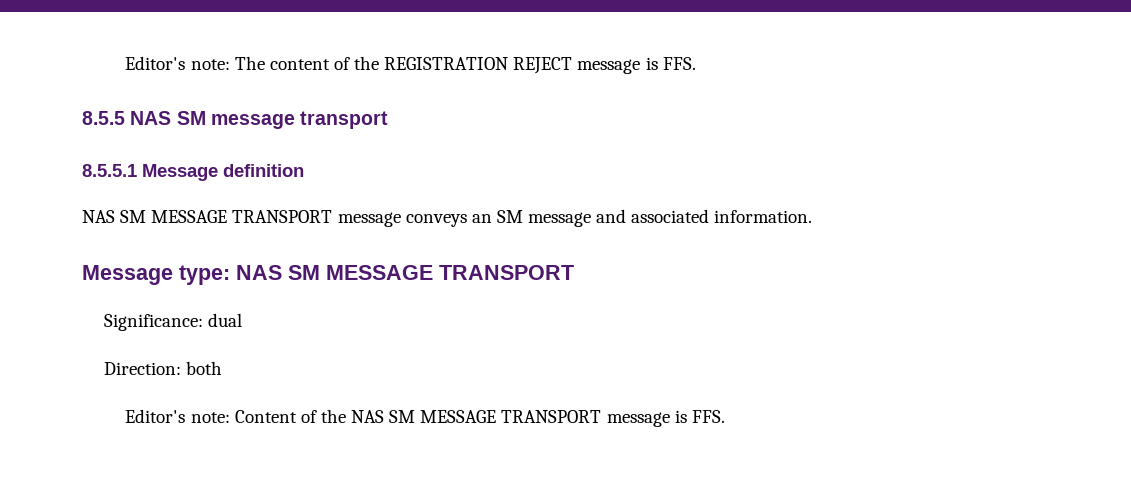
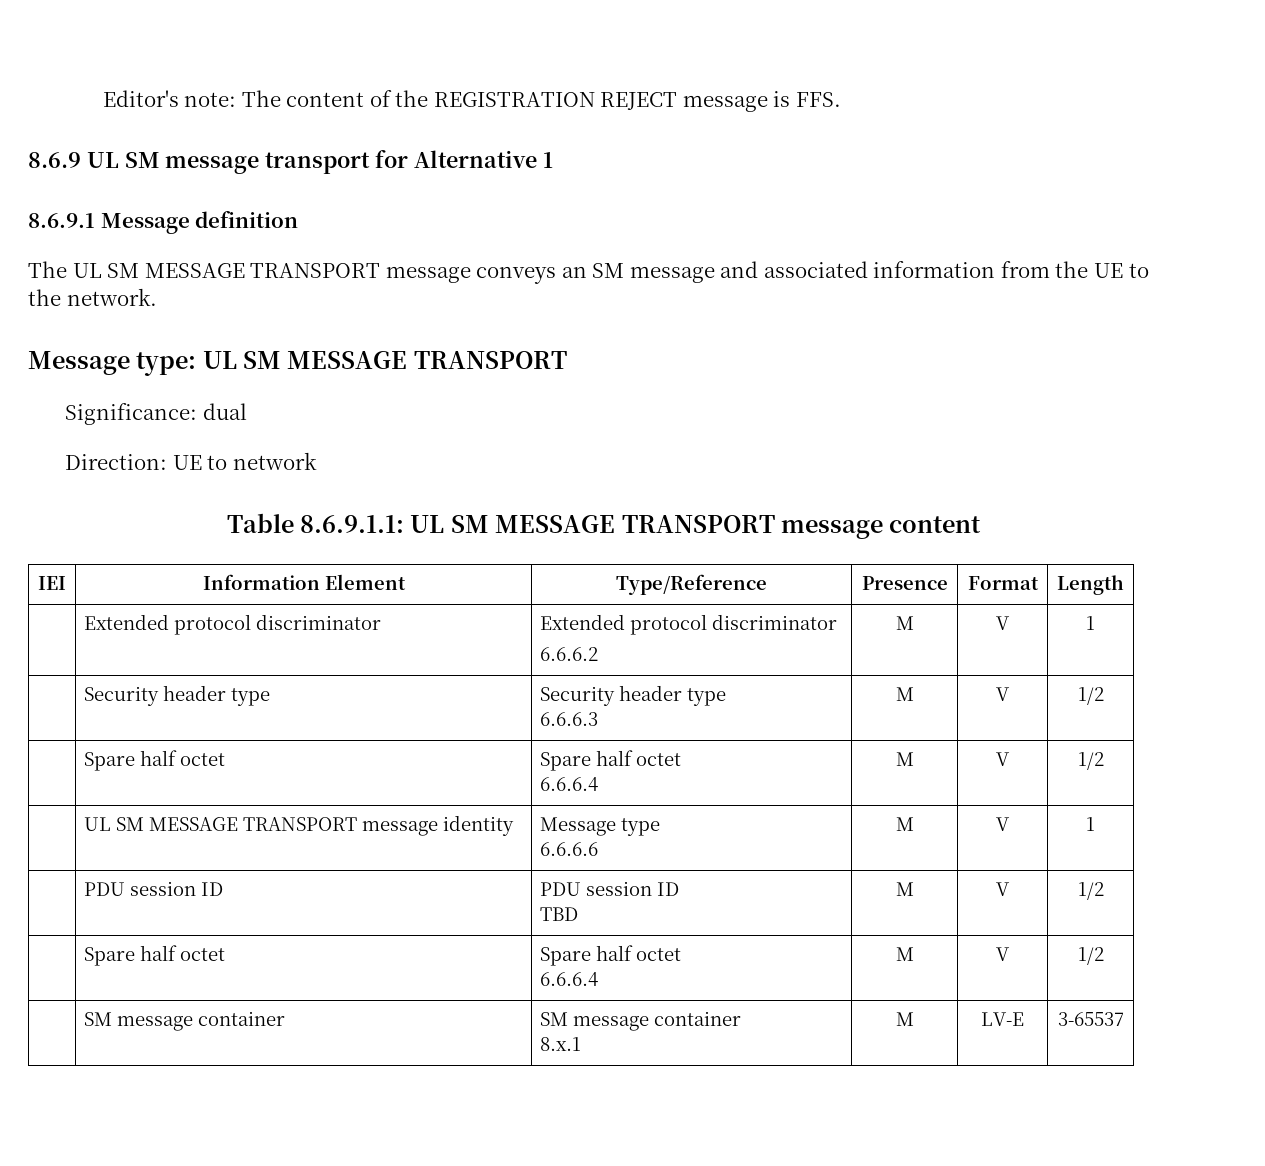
[82,111,172,125] 8.5.5 NAS -> [28,152,119,168] 8.6.9 UL
[82,164,137,177] // 8.5.5.1 -> [375,150,553,168] [28,213,95,228] for Alternative 1 // 8.6.9.1
[82,210,115,223] NAS -> [28,261,102,278] The UL
[714,210,813,223] information. -> [873,261,1149,278] [28,288,157,306] information from the UE to the network.
[236,265,282,280] NAS -> [202,351,237,369] UL
[185,361,222,375] [125,409,725,427] both // Editor's note: Content of the NAS SM MESSAGE TRANSPORT message is FFS. -> [172,452,317,470] [226,513,982,539] [38,576,66,590] [202,574,406,590] [616,574,767,595] [861,576,948,590] [967,576,1039,590] [1057,575,1124,595] [84,614,382,635] [540,614,838,635] [540,647,599,661] [895,616,914,630] [996,616,1010,630] [1086,616,1095,630] [84,685,271,706] [540,685,727,706] [540,712,599,726] [895,687,914,701] [996,687,1010,701] [1077,687,1104,705] [84,750,226,771] [540,750,682,771] [540,777,599,791] [895,752,914,766] [996,752,1010,766] [1077,752,1104,770] [84,815,515,836] [540,817,661,836] [540,842,599,856] [895,817,914,831] [996,817,1010,831] [1086,817,1095,831] [84,881,224,896] [540,881,680,896] [540,907,579,921] [895,882,914,896] [996,882,1010,896] [1077,882,1104,900] [84,945,226,966] [540,945,682,966] [540,972,599,986] [895,947,914,961] [996,947,1010,961] [1077,947,1104,965] [84,1011,286,1031] [540,1011,742,1031] [540,1037,582,1051] [895,1012,914,1026] [981,1012,1024,1026] [1057,1012,1124,1026] UE to network // Table 8.6.9.1.1: UL SM MESSAGE TRANSPORT message content // IEI | Information Element | Type/Reference | Presence | Format | Length // | Extended protocol discriminator | Extended protocol discriminator // 6.6.6.2 | M | V | 1 // | Security header type | Security header type // 6.6.6.3 | M | V | 1/2 // | Spare half octet | Spare half octet // 6.6.6.4 | M | V | 1/2 // | UL SM MESSAGE TRANSPORT message identity | Message type // 6.6.6.6 | M | V | 1 // | PDU session ID | PDU session ID // TBD | M | V | 1/2 // | Spare half octet | Spare half octet // 6.6.6.4 | M | V | 1/2 // | SM message container | SM message container // 8.x.1 | M | LV-E | 3-65537

